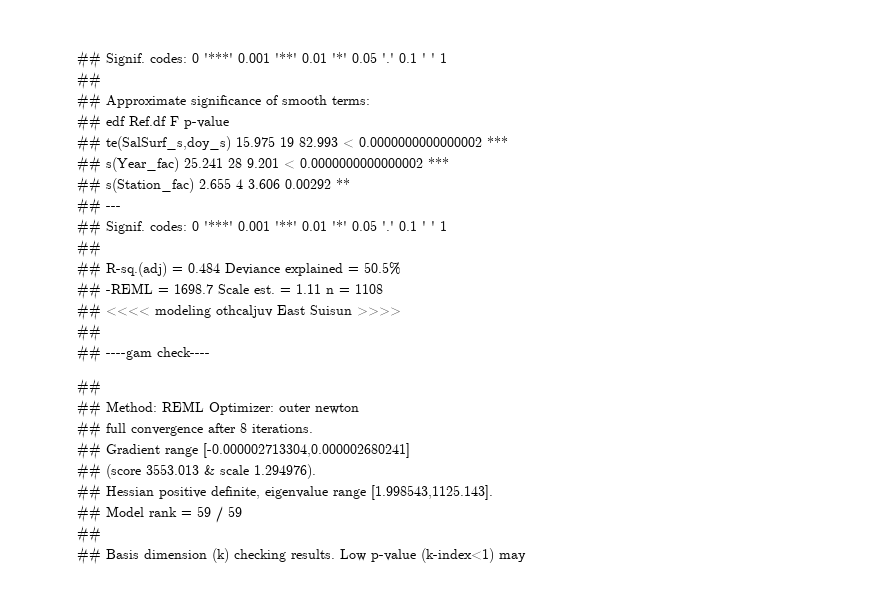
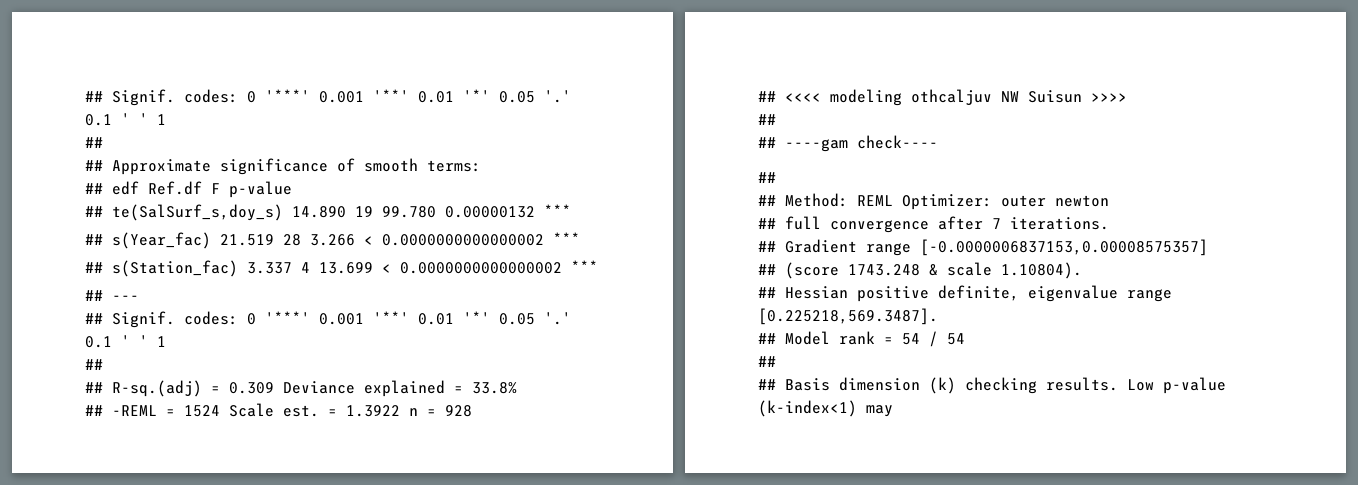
[236,136,482,148] 15.975 19 82.993 < 0.0000000000000002 -> [292,206,535,218] 14.890 19 99.780 0.00000132
[184,157,279,168] 25.241 28 9.201 -> [220,234,355,246] 21.519 28 3.266
[199,178,350,189] 2.655 4 3.606 0.00292 ** -> [247,260,598,274] 3.337 4 13.699 < 0.0000000000000002 ***
[188,263,220,273] 0.484 -> [229,382,274,394] 0.309
[364,262,401,275] 50.5% -> [472,382,517,394] 33.8%
[174,284,213,294] 1698.7 -> [184,405,220,417] 1524
[296,284,321,294] 1.11 -> [346,405,400,417] 1.3922
[355,284,383,294] 1108 -> [445,405,472,417] 928
[277,305,305,315] East -> [1001,91,1019,102] NW
[240,423,247,433] 8 -> [992,218,1001,229] 7
[203,443,410,458] [-0.000002713304,0.000002680241] -> [920,239,1208,256] [-0.0000006837153,0.00008575357]
[146,464,199,475] 3553.013 -> [848,264,920,276] 1743.248
[254,464,316,479] 1.294976). -> [1001,262,1082,279] 1.10804).
[371,485,493,500] [1.998543,1125.143]. -> [758,308,938,325] [0.225218,569.3487].
[197,506,242,523] 59 / 59 -> [902,331,965,347] 54 / 54

